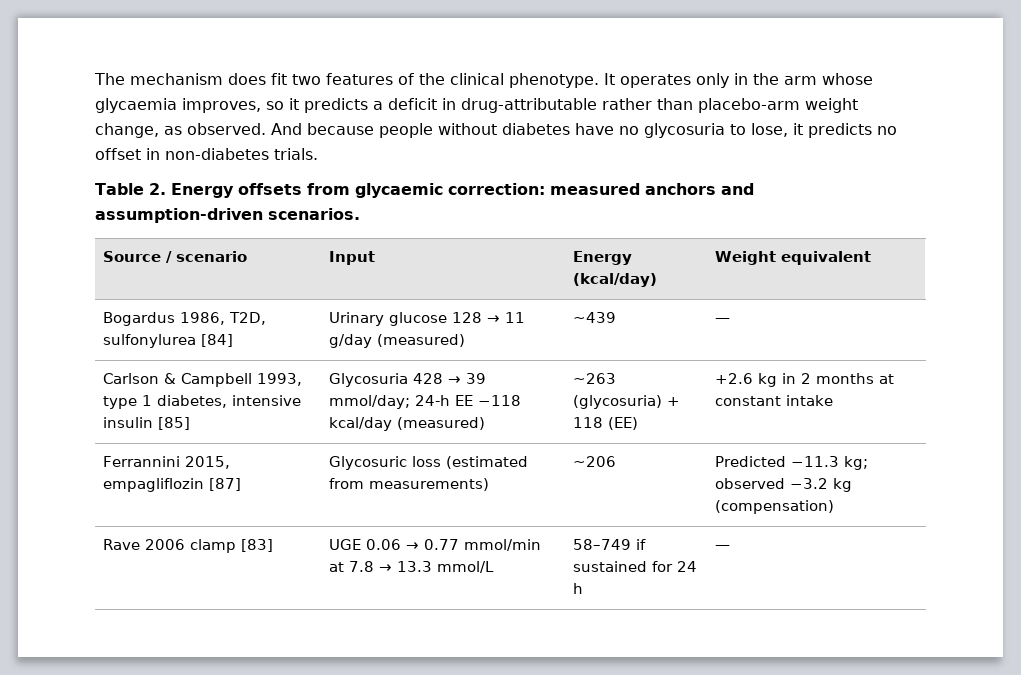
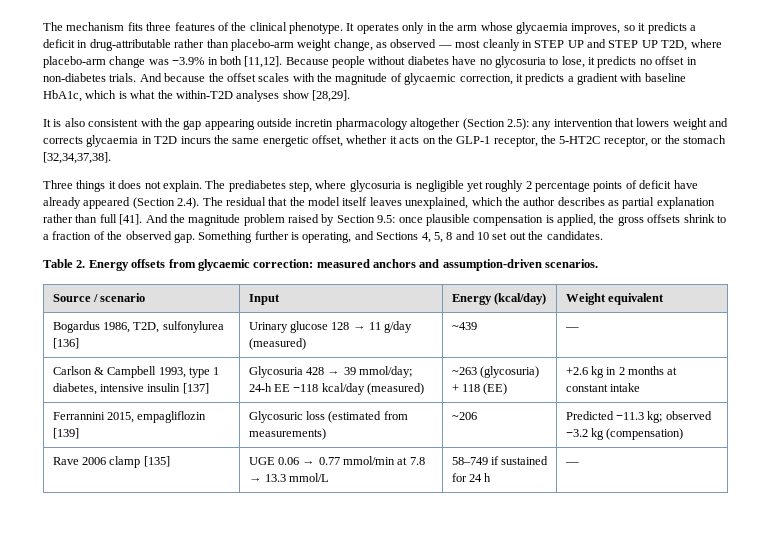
[228,73,321,85] does fit two -> [127,22,172,31] fits three
[187,123,374,135] observed. And because -> [390,39,722,51] [43,56,329,68] observed — most cleanly in STEP UP and STEP UP T2D, where placebo-arm change was −3.9% in both [11,12]. Because
(318, 154) none -> [139,73,686,85] [43,90,350,102] [43,118,729,130] [43,135,726,147] [43,152,111,164] [43,180,698,192] [43,197,715,209] [43,214,726,226] [43,231,603,243] And because the offset scales with the magnitude of glycaemic correction, it predicts a gradient with baseline HbA1c, which is what the within-T2D analyses show [28,29]. // It is also consistent with the gap appearing outside incretin pharmacology altogether (Section 2.5): any intervention that lowers weight and corrects glycaemia in T2D incurs the same energetic offset, whether it acts on the GLP-1 receptor, the 5-HT2C receptor, or the stomach [32,34,37,38]. // Three things it does not explain. The prediabetes step, where glycosuria is negligible yet roughly 2 percentage points of deficit have already appeared (Section 2.4). The residual that the model itself leaves unexplained, which the author describes as partial explanation rather than full [41]. And the magnitude problem raised by Section 9.5: once plausible compensation is applied, the gross offsets shrink to a fraction of the observed gap. Something further is operating, and Sections 4, 5, 8 and 10 set out the candidates.
[201,334,234,347] [84] -> [52,338,79,349] [136]
[158,417,191,430] [85] -> [182,383,209,394] [137]
[209,478,242,491] [87] -> [52,428,79,439] [139]
[241,539,274,552] [83] -> [143,456,170,467] [135]

